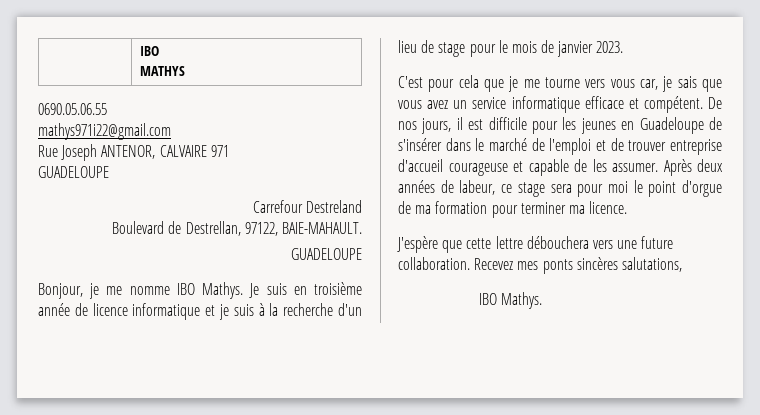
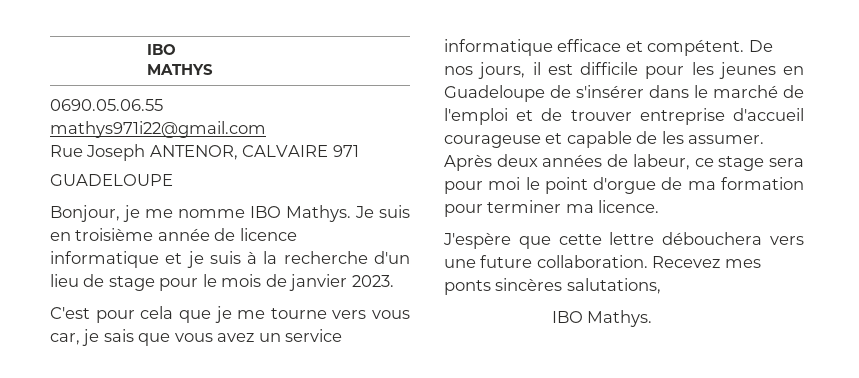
[252,200,362,213] [112,221,363,236] [291,248,362,260] // Carrefour Destreland // Boulevard de Destrellan, 97122, BAIE-MAHAULT. // GUADELOUPE -> (173, 180) none

